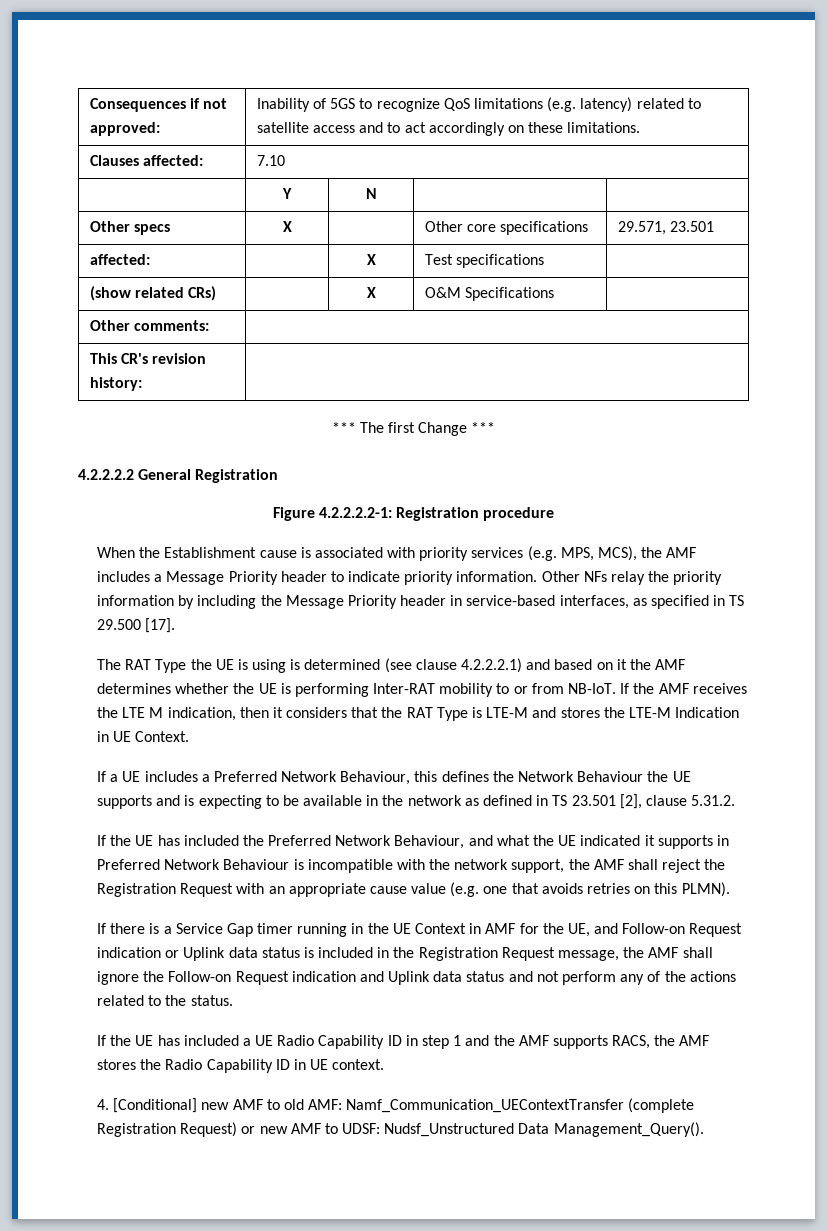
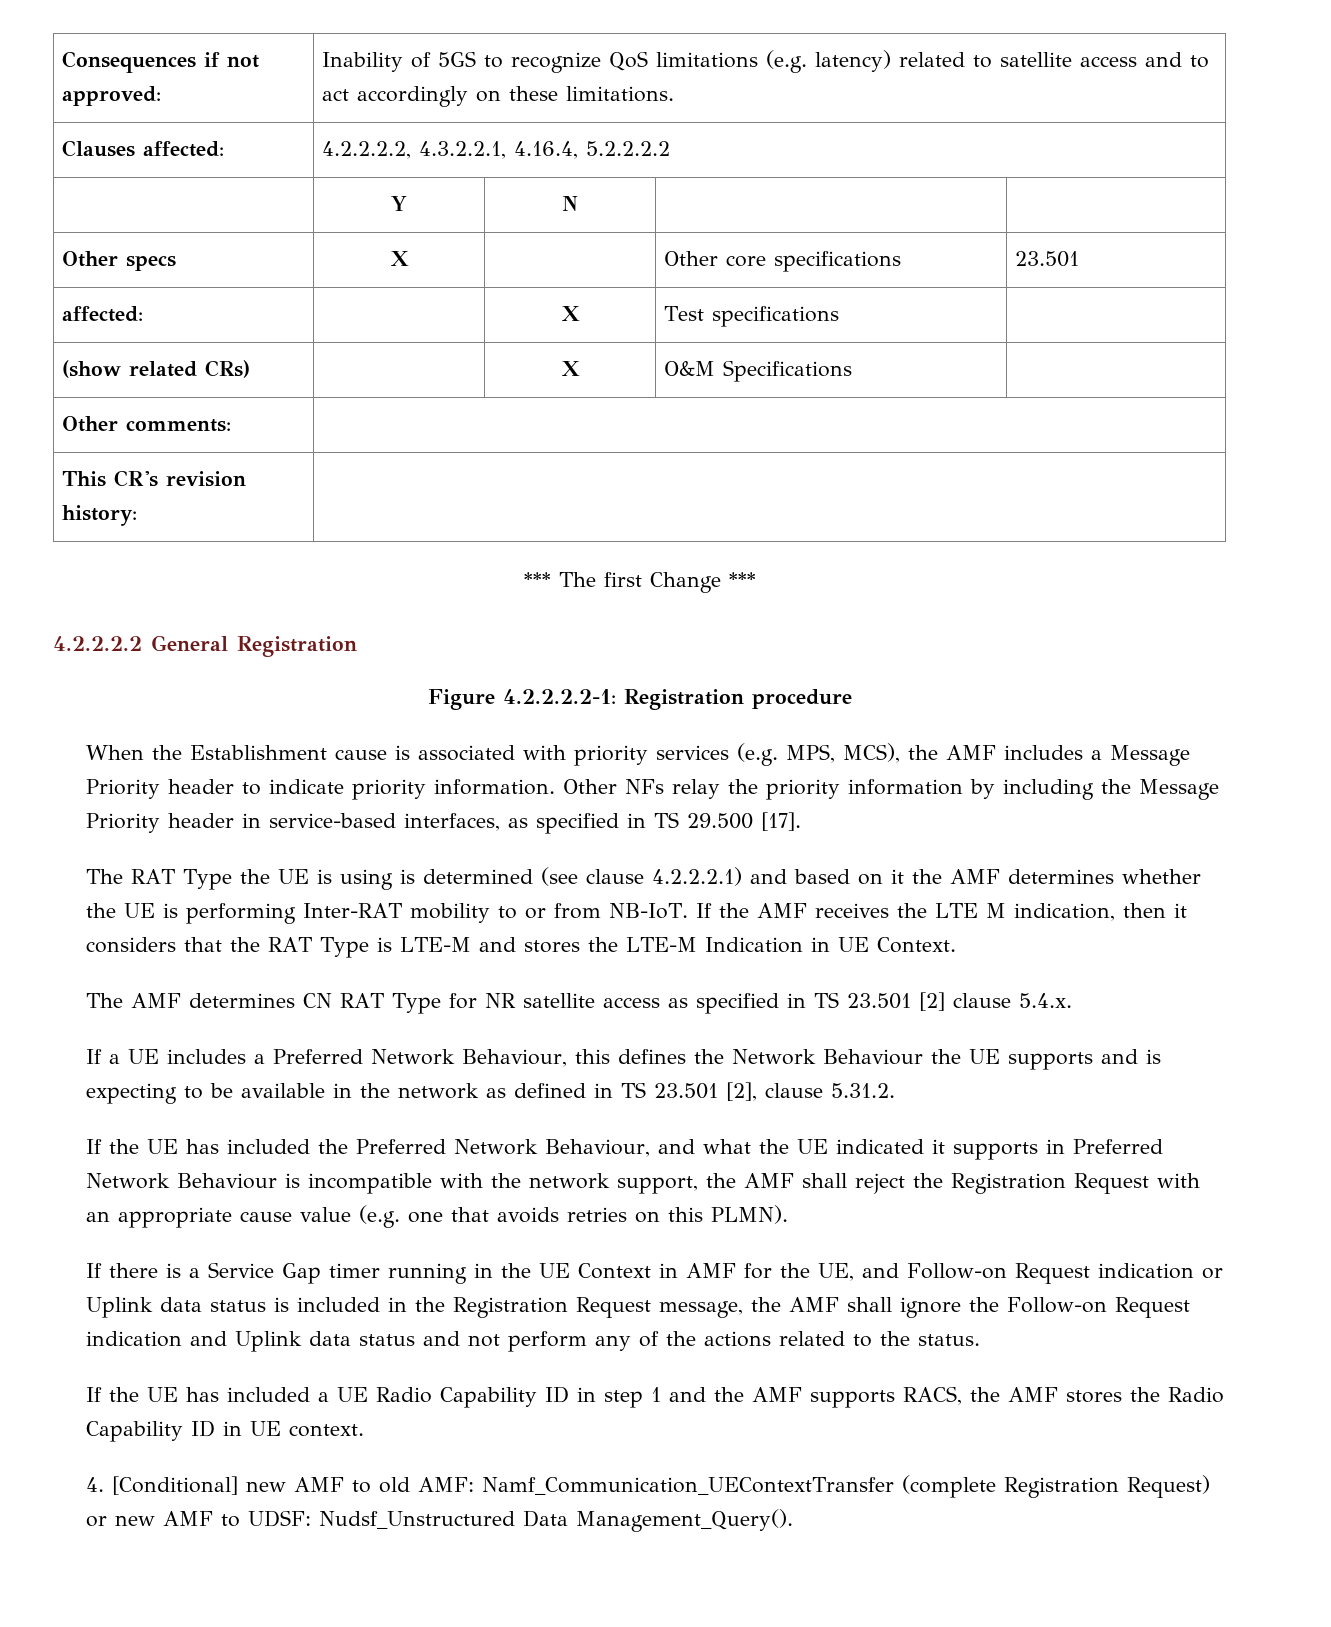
[256,155,285,166] 7.10 -> [321,141,670,159] 4.2.2.2.2, 4.3.2.2.1, 4.16.4, 5.2.2.2.2
[617,221,666,235] 29.571, -> (901, 261) none
(190, 736) none -> [86,992,1073,1014] // The AMF determines CN RAT Type for NR satellite access as specified in TS 23.501 [2] clause 5.4.x.

